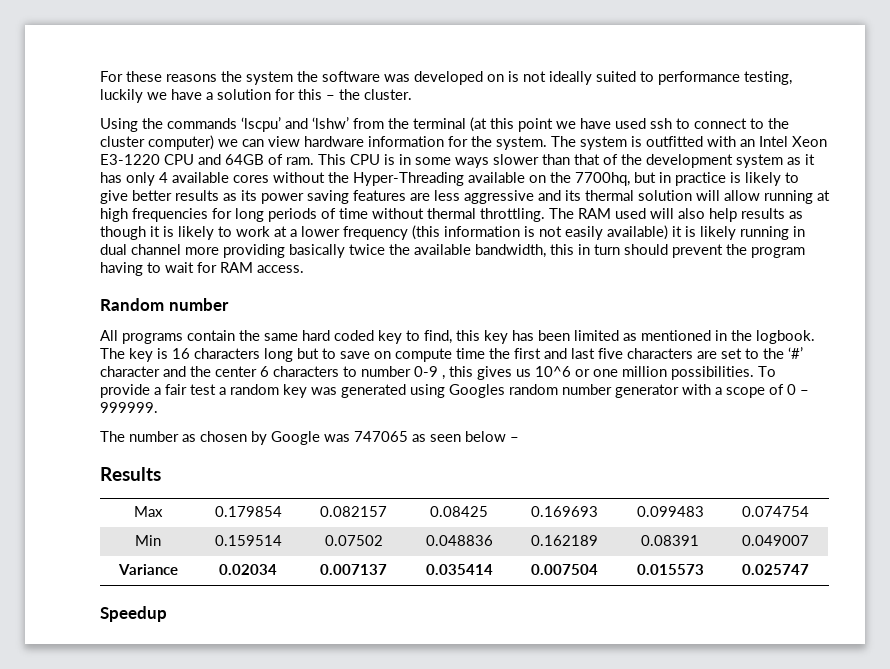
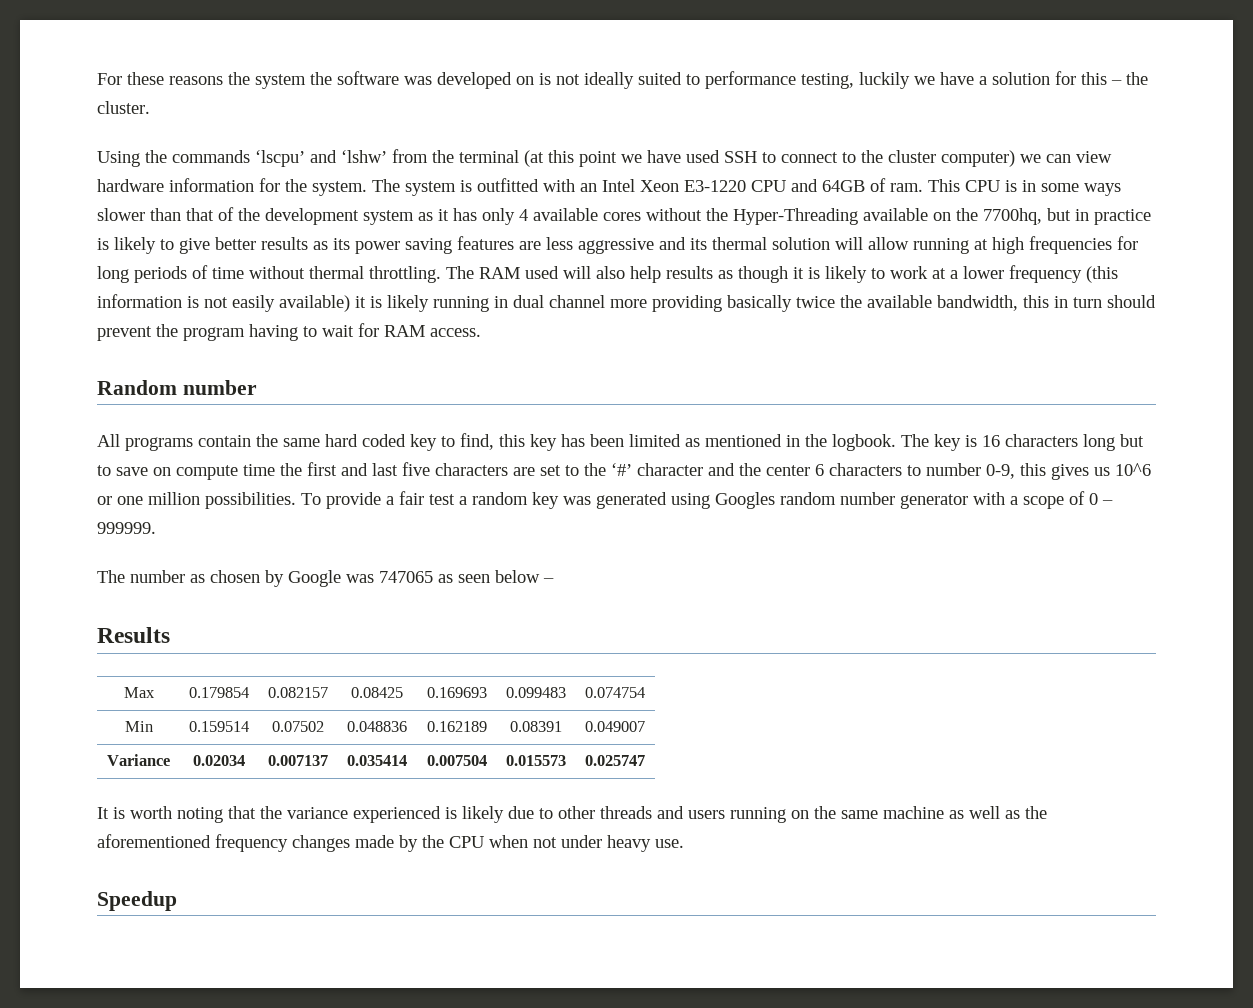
[650,118,672,129] ssh -> [724,151,757,163] SSH
[414,366,445,380] 0-9 , -> [986,464,1015,479] 0-9,
(809, 569) none -> [97,806,1047,823] [97,834,684,852] // It is worth noting that the variance experienced is likely due to other threads and users running on the same machine as well as the aforementioned frequency changes made by the CPU when not under heavy use.

